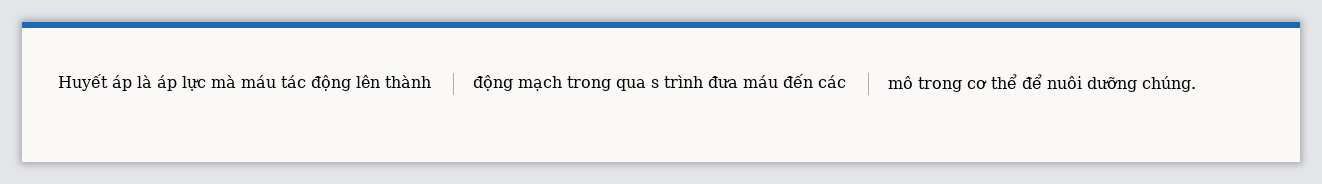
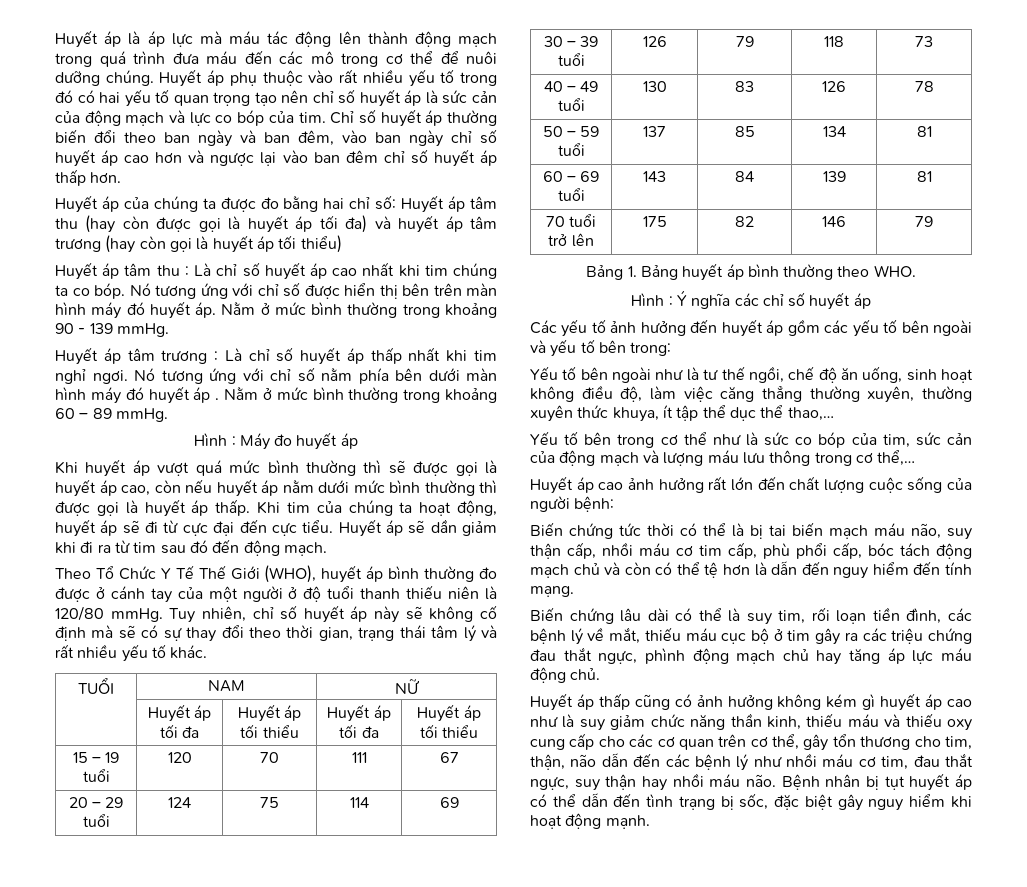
[616,79,659,91] qua s -> [99,51,126,67] quá
(1196, 84) none -> [159,69,498,87] [55,89,498,107] [55,109,497,127] [55,129,497,147] [55,149,498,167] [55,169,122,186] [55,195,497,213] [55,215,497,233] [55,235,342,253] [55,262,498,280] [55,282,497,299] [55,301,497,319] [55,323,169,337] [55,347,498,365] [55,367,497,384] [55,386,497,404] [55,408,168,422] [194,432,358,450] [55,459,498,477] [55,479,497,497] [55,499,497,517] [55,519,497,537] [55,539,327,556] [55,565,498,583] [55,585,497,603] [55,605,497,623] [55,625,498,642] [55,644,208,662] [78,678,114,694] [208,680,245,692] [395,678,421,694] [147,704,212,722] [159,724,200,738] [237,704,302,722] [240,724,299,738] [327,704,391,722] [339,724,379,738] [417,704,481,722] [419,724,479,738] [72,752,120,763] [82,769,110,782] [167,752,192,763] [260,752,279,763] [351,752,367,763] [439,752,459,763] [68,797,124,808] [82,814,110,827] [168,797,191,808] [260,797,279,808] [349,797,369,808] [439,797,459,808] [543,36,599,47] [557,53,585,66] [642,36,667,47] [735,36,754,47] [824,36,844,47] [915,36,933,47] [543,81,599,92] [557,98,585,111] [642,81,667,92] [735,81,754,92] [822,81,846,92] [914,81,934,92] [542,126,600,137] [557,143,585,156] [643,126,666,137] [734,126,755,137] [822,126,846,137] [916,126,932,137] [542,171,600,182] [557,188,585,201] [643,171,666,182] [735,171,754,182] [822,171,846,182] [916,171,932,182] [545,214,597,227] [548,233,594,247] [642,216,667,227] [735,216,754,227] [822,216,846,227] [915,216,933,227] [586,263,916,281] [631,290,871,310] [530,319,972,337] [530,339,672,357] [530,366,973,383] [530,385,972,403] [530,405,834,422] [530,431,973,448] [530,450,916,466] [530,476,972,494] [530,496,615,512] [530,522,972,540] [530,542,972,559] [530,561,972,579] [530,586,574,597] [530,607,972,625] [530,627,972,645] [530,647,972,665] [530,667,601,683] [530,693,972,711] [530,713,972,731] [530,733,972,751] [530,753,973,771] [530,773,972,791] [530,793,972,811] [530,813,650,829] Huyết áp phụ thuộc vào rất nhiều yếu tố trong đó có hai yếu tố quan trọng tạo nên chỉ số huyết áp là sức cản của động mạch và lực co bóp của tim. Chỉ số huyết áp thường biến đổi theo ban ngày và ban đêm, vào ban ngày chỉ số huyết áp cao hơn và ngược lại vào ban đêm chỉ số huyết áp thấp hơn. // Huyết áp của chúng ta được đo bằng hai chỉ số: Huyết áp tâm thu (hay còn được gọi là huyết áp tối đa) và huyết áp tâm trương (hay còn gọi là huyết áp tối thiểu) // Huyết áp tâm thu : Là chỉ số huyết áp cao nhất khi tim chúng ta co bóp. Nó tương ứng với chỉ số được hiển thị bên trên màn hình máy đó huyết áp. Nằm ở mức bình thường trong khoảng 90 - 139 mmHg. // Huyết áp tâm trương : Là chỉ số huyết áp thấp nhất khi tim nghỉ ngơi. Nó tương ứng với chỉ số nằm phía bên dưới màn hình máy đó huyết áp . Nằm ở mức bình thường trong khoảng 60 – 89 mmHg. // Hình : Máy đo huyết áp // Khi huyết áp vượt quá mức bình thường thì sẽ được gọi là huyết áp cao, còn nếu huyết áp nằm dưới mức bình thường thì được gọi là huyết áp thấp. Khi tim của chúng ta hoạt động, huyết áp sẽ đi từ cực đại đến cực tiểu. Huyết áp sẽ dần giảm khi đi ra từ tim sau đó đến động mạch. // Theo Tổ Chức Y Tế Thế Giới (WHO), huyết áp bình thường đo được ở cánh tay của một người ở độ tuổi thanh thiếu niên là 120/80 mmHg. Tuy nhiên, chỉ số huyết áp này sẽ không cố định mà sẽ có sự thay đổi theo thời gian, trạng thái tâm lý và rất nhiều yếu tố khác. // TUỔI | NAM | NỮ // | Huyết áp tối đa | Huyết áp tối thiểu | Huyết áp tối đa | Huyết áp tối thiểu // 15 – 19 tuổi | 120 | 70 | 111 | 67 // 20 – 29 tuổi | 124 | 75 | 114 | 69 // 30 – 39 tuổi | 126 | 79 | 118 | 73 // 40 – 49 tuổi | 130 | 83 | 126 | 78 // 50 – 59 tuổi | 137 | 85 | 134 | 81 // 60 – 69 tuổi | 143 | 84 | 139 | 81 // 70 tuổi trở lên | 175 | 82 | 146 | 79 // Bảng 1. Bảng huyết áp bình thường theo WHO. // Hình : Ý nghĩa các chỉ số huyết áp // Các yếu tố ảnh hưởng đến huyết áp gồm các yếu tố bên ngoài và yếu tố bên trong: // Yếu tố bên ngoài như là tư thế ngồi, chế độ ăn uống, sinh hoạt không điều độ, làm việc căng thẳng thường xuyên, thường xuyên thức khuya, ít tập thể dục thể thao,… // Yếu tố bên trong cơ thể như là sức co bóp của tim, sức cản của động mạch và lượng máu lưu thông trong cơ thể,… // Huyết áp cao ảnh hưởng rất lớn đến chất lượng cuộc sống của người bệnh: // Biến chứng tức thời có thể là bị tai biến mạch máu não, suy thận cấp, nhồi máu cơ tim cấp, phù phổi cấp, bóc tách động mạch chủ và còn có thể tệ hơn là dẫn đến nguy hiểm đến tính mạng. // Biến chứng lâu dài có thể là suy tim, rối loạn tiền đình, các bệnh lý về mắt, thiếu máu cục bộ ở tim gây ra các triệu chứng đau thắt ngực, phình động mạch chủ hay tăng áp lực máu động chủ. // Huyết áp thấp cũng có ảnh hưởng không kém gì huyết áp cao như là suy giảm chức năng thần kinh, thiếu máu và thiếu oxy cung cấp cho các cơ quan trên cơ thể, gây tổn thương cho tim, thận, não dẫn đến các bệnh lý như nhồi máu cơ tim, đau thắt ngực, suy thận hay nhồi máu não. Bệnh nhân bị tụt huyết áp có thể dẫn đến tình trạng bị sốc, đặc biệt gây nguy hiểm khi hoạt động mạnh.

